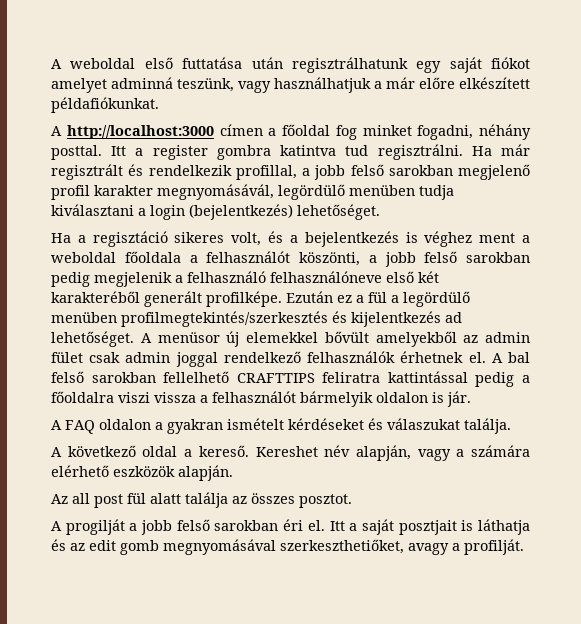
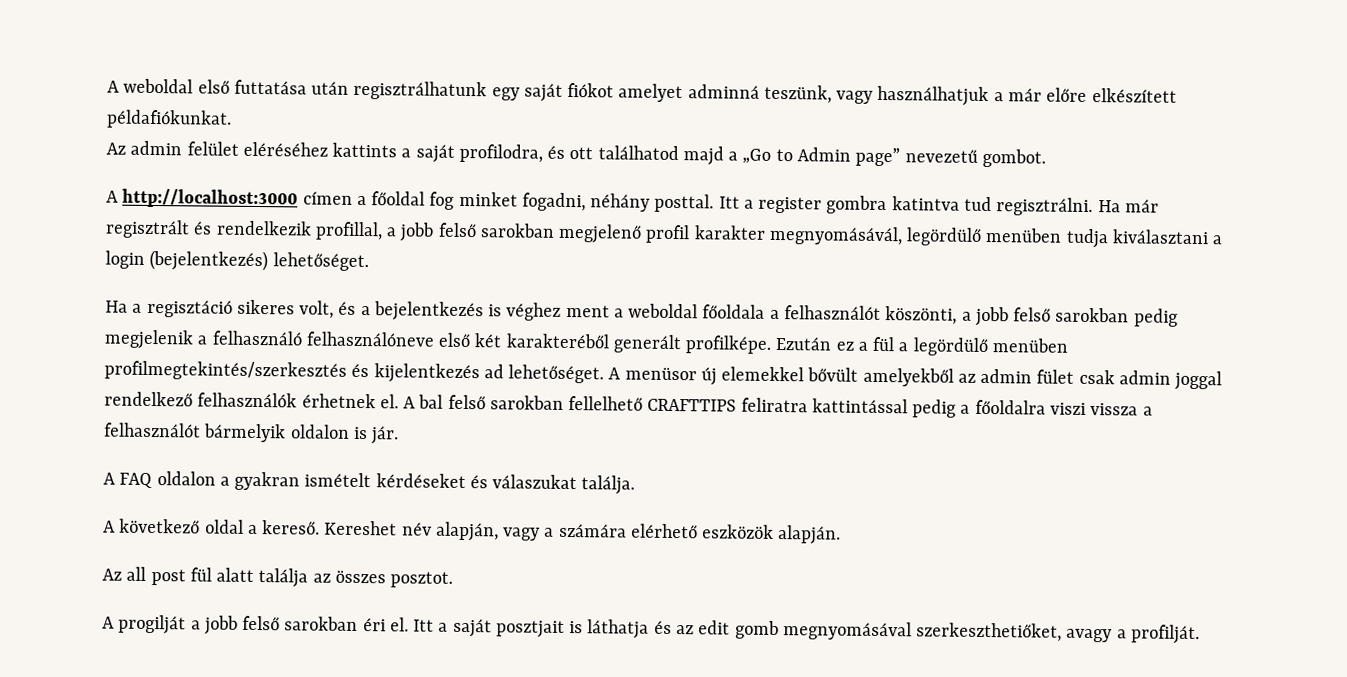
(159, 105) none -> [106,140,1046,168] // Az admin felület eléréséhez kattints a saját profilodra, és ott találhatod majd a „Go to Admin page” nevezetű gombot.

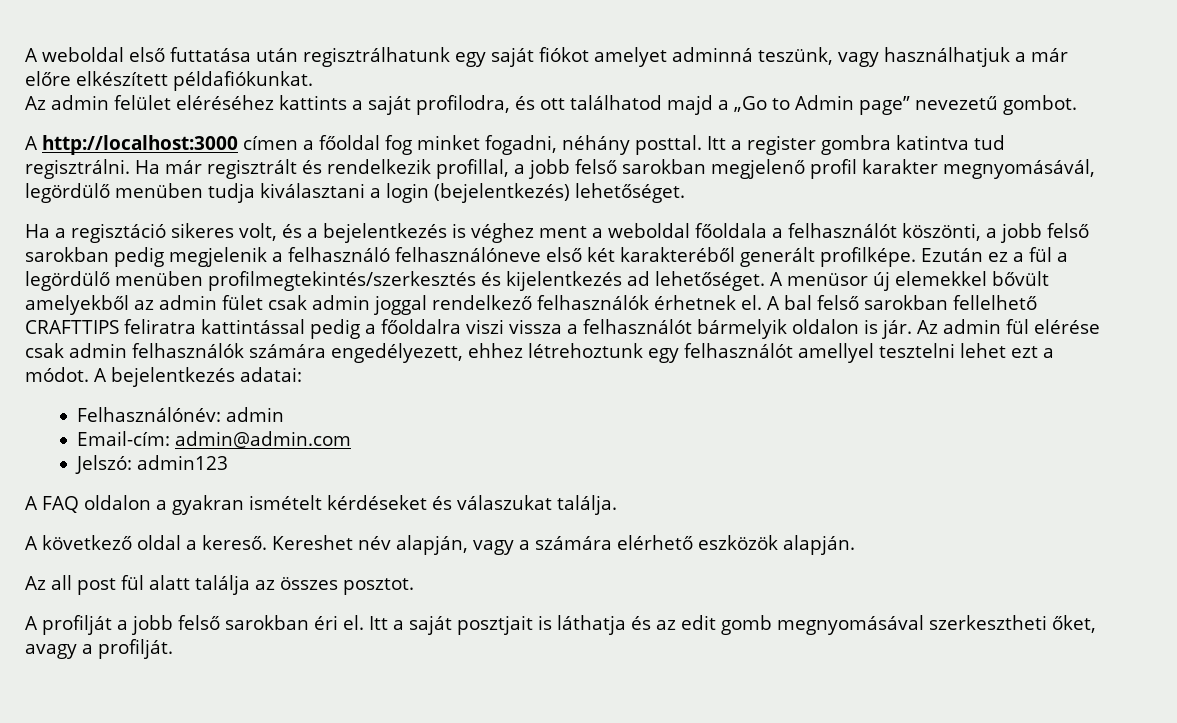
(400, 435) none -> [917,319,1100,334] [25,343,1054,363] [25,367,302,387] [77,407,285,422] [77,431,352,448] [75,455,229,474] Az admin fül elérése csak admin felhasználók számára engedélyezett, ehhez létrehoztunk egy felhasználót amellyel tesztelni lehet ezt a módot. A bejelentkezés adatai: // Felhasználónév: admin // Email-cím: admin@admin.com // Jelszó: admin123
[118,614,187,635] progilját -> [42,615,112,635] profilját
[916,622,1063,642] szerkeszthetiőket, -> [929,615,1096,633] szerkesztheti őket,

